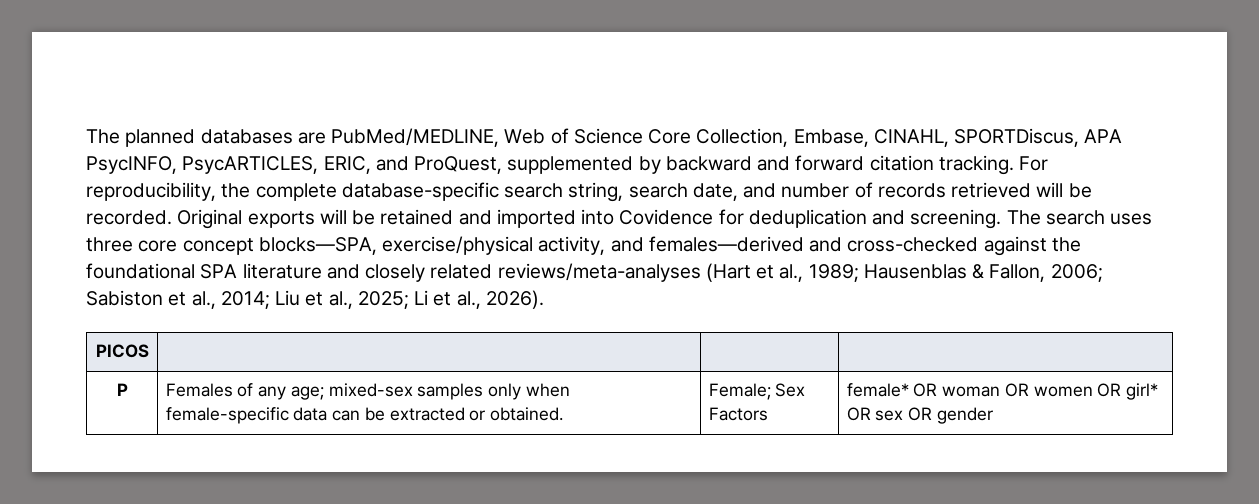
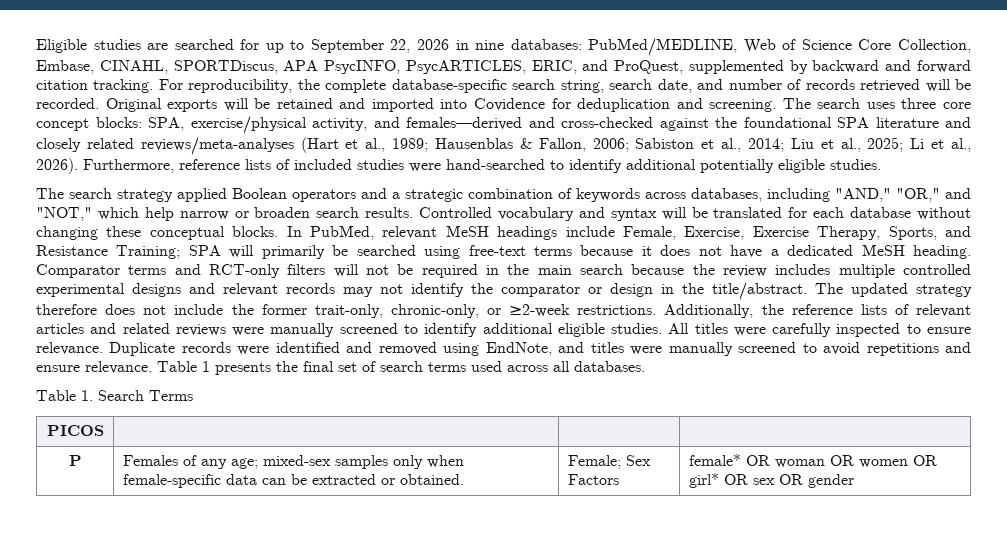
[86,129,326,147] The planned databases are -> [36,39,582,53] Eligible studies are searched for up to September 22, 2026 in nine databases:
[258,237,377,255] blocks—SPA, -> [95,117,184,131] blocks: SPA,
(544, 299) none -> [83,159,881,173] [36,188,971,202] [36,207,972,221] [36,225,971,240] [36,244,972,259] [36,264,972,278] [36,282,972,300] [36,304,971,318] [36,323,972,337] [36,342,972,356] [36,361,645,375] [36,390,193,401] Furthermore, reference lists of included studies were hand-searched to identify additional potentially eligible studies. // The search strategy applied Boolean operators and a strategic combination of keywords across databases, including "AND," "OR," and "NOT," which help narrow or broaden search results. Controlled vocabulary and syntax will be translated for each database without changing these conceptual blocks. In PubMed, relevant MeSH headings include Female, Exercise, Exercise Therapy, Sports, and Resistance Training; SPA will primarily be searched using free-text terms because it does not have a dedicated MeSH heading. Comparator terms and RCT-only filters will not be required in the main search because the review includes multiple controlled experimental designs and relevant records may not identify the comparator or design in the title/abstract. The updated strategy therefore does not include the former trait-only, chronic-only, or ≥2-week restrictions. Additionally, the reference lists of relevant articles and related reviews were manually screened to identify additional eligible studies. All titles were carefully inspected to ensure relevance. Duplicate records were identified and removed using EndNote, and titles were manually screened to avoid repetitions and ensure relevance. Table 1 presents the final set of search terms used across all databases. // Table 1. Search Terms

